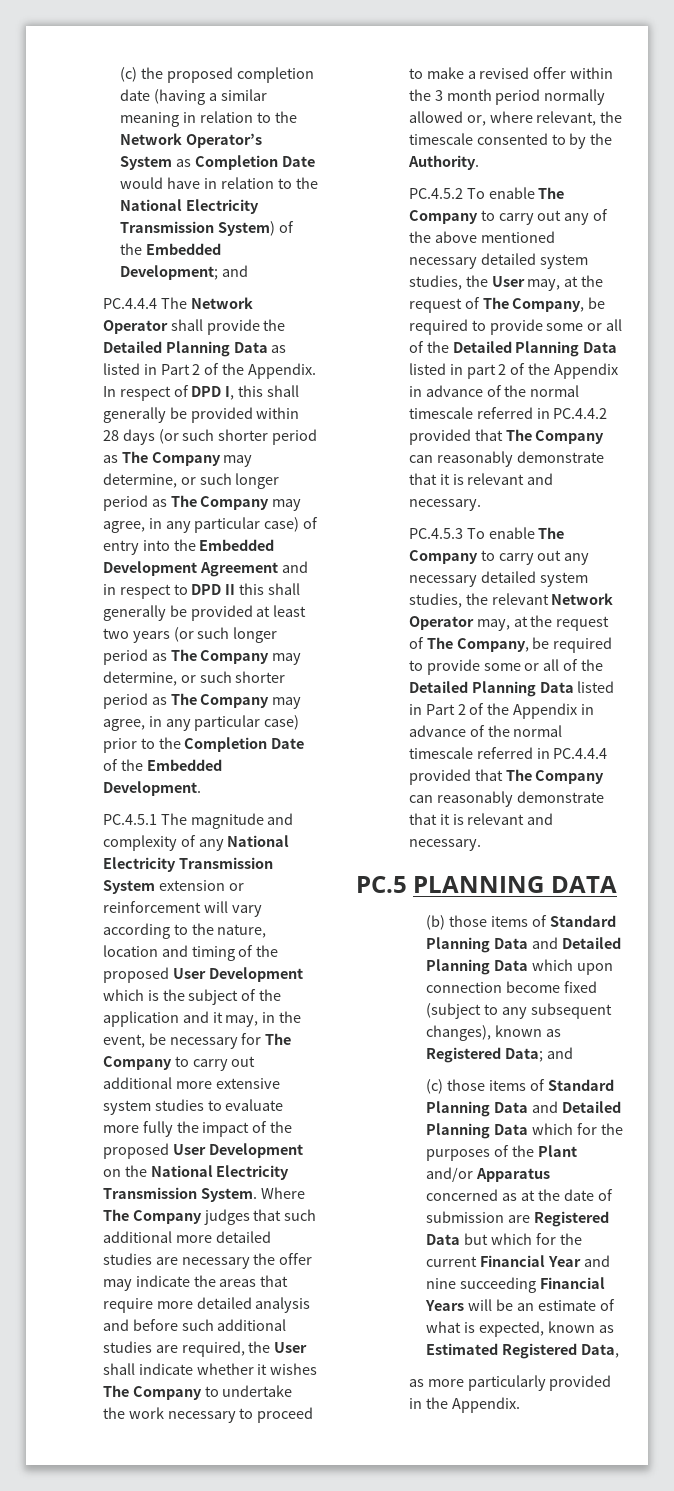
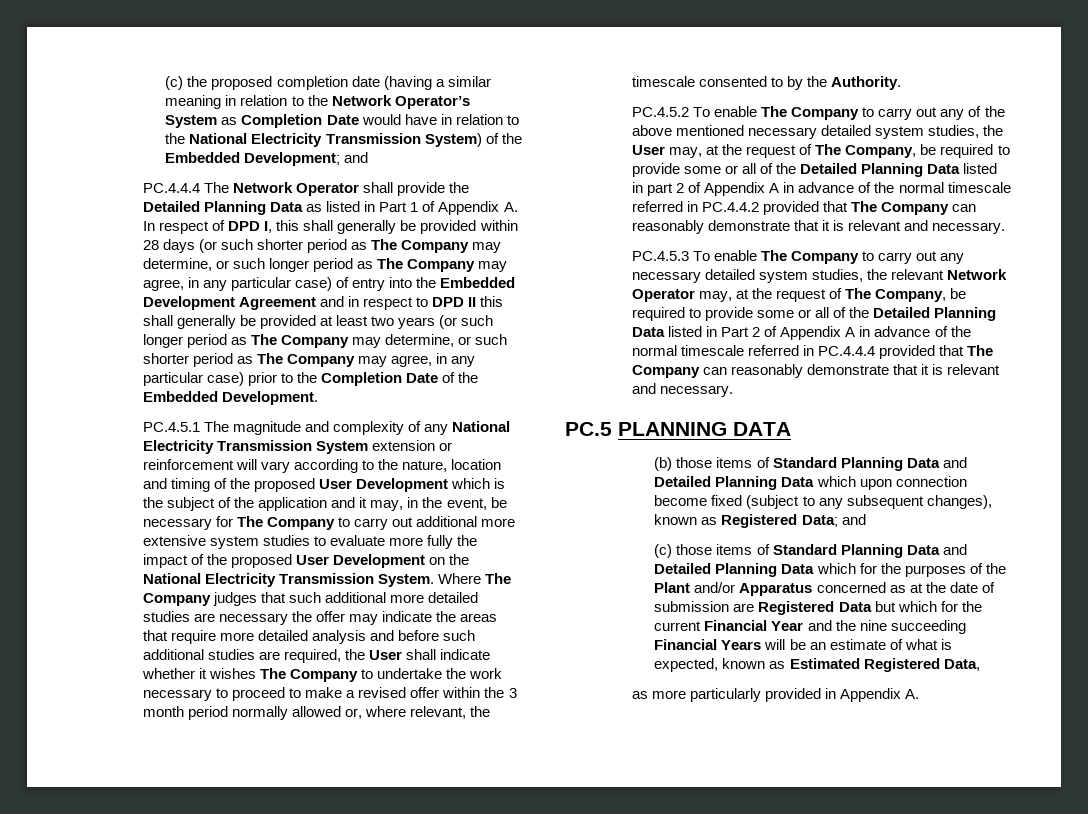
[192,363,317,379] 2 of the Appendix. -> [410,201,518,215] 1 of Appendix A.
[528,363,619,379] the Appendix -> [704,182,780,196] Appendix A
[487,703,578,719] the Appendix -> [780,326,856,340] Appendix A
(610, 1261) none -> [835,620,856,631] the
[425,1397,520,1413] the Appendix. -> [840,688,920,702] Appendix A.

